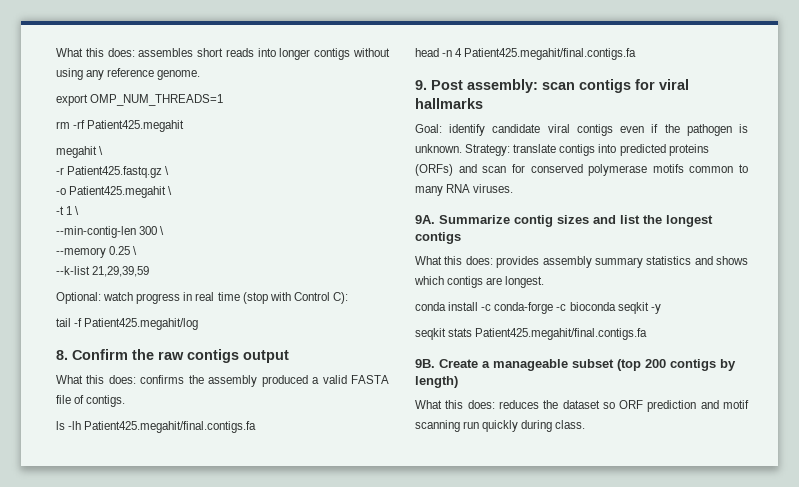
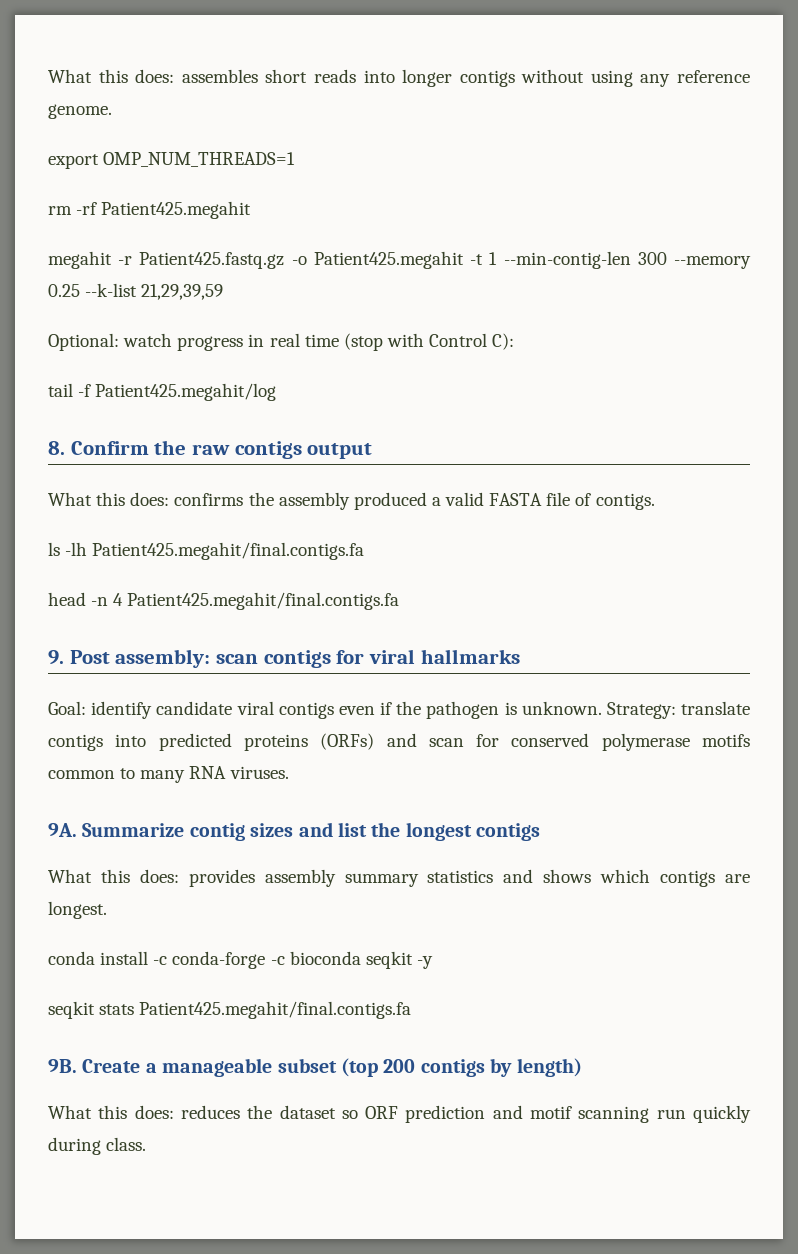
[99,146,104,155] \ // -> (112, 260) none
[165,166,170,175] \ // -> (285, 260) none
[168,186,173,195] \ // -> (464, 260) none
[75,206,80,215] \ // -> (498, 258) none
[160,226,165,235] \ // -> (667, 258) none
[133,246,138,255] \ // -> (80, 290) none

